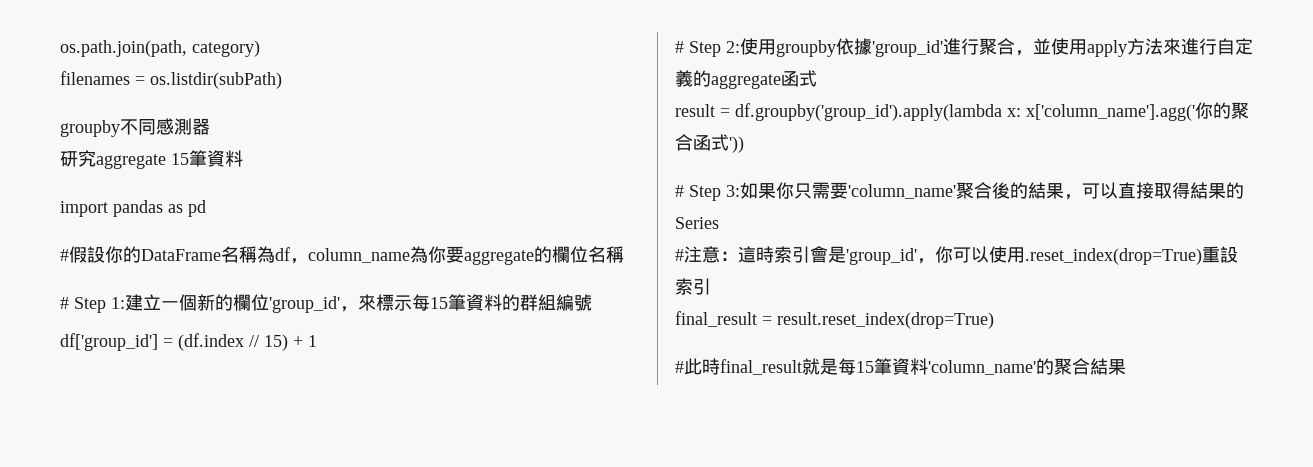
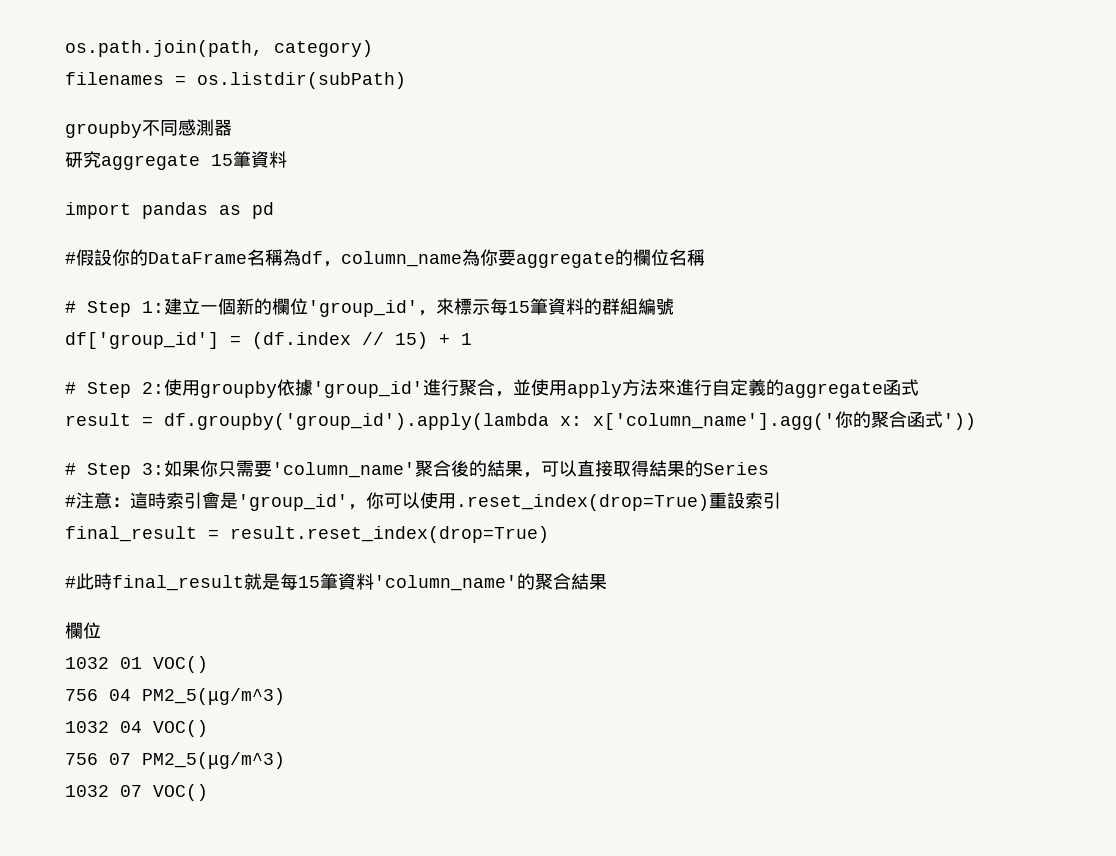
(1126, 367) none -> [65,622,101,639] [65,656,208,673] [65,688,285,705] [65,720,208,737] [65,752,285,769] [65,784,208,801] // 欄位 // 1032 01 VOC() // 756 04 PM2_5(μg/m^3) // 1032 04 VOC() // 756 07 PM2_5(μg/m^3) // 1032 07 VOC()

